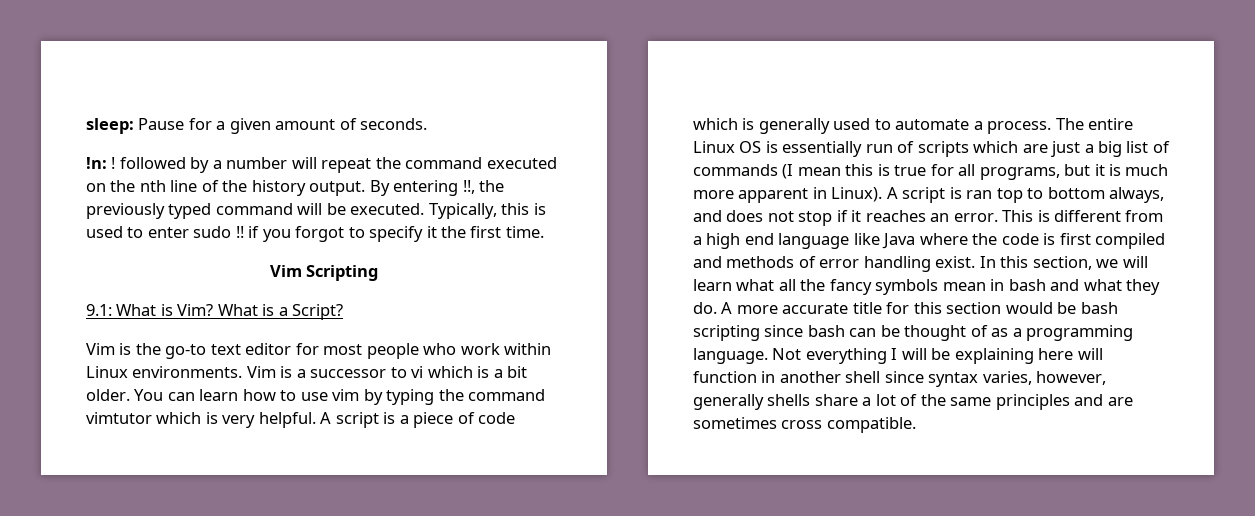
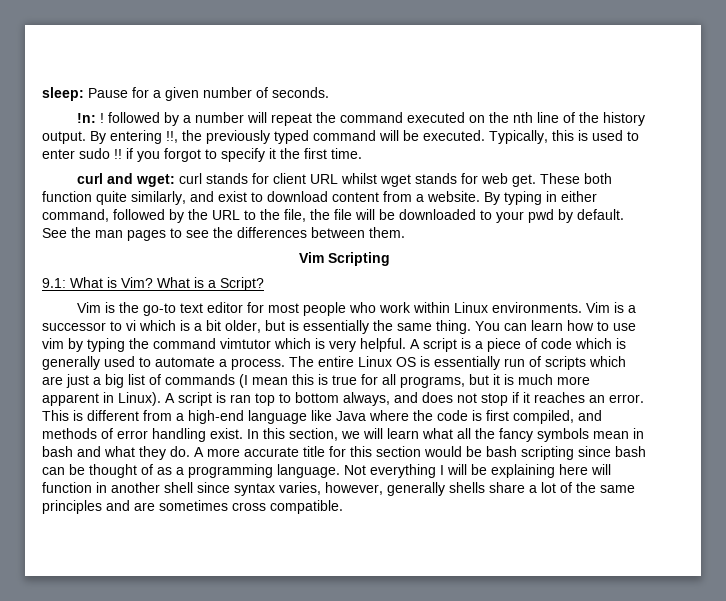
[275,119,336,130] amount -> [203,87,252,98] number
(544, 232) none -> [76,173,612,187] [42,191,597,205] [42,209,624,223] [42,227,405,241] // curl and wget: curl stands for client URL whilst wget stands for web get. These both function quite similarly, and exist to download content from a website. By typing in either command, followed by the URL to the file, the file will be downloaded to your pwd by default. See the man pages to see the differences between them.
[86,389,130,401] older. -> [225,320,471,334] older, but is essentially the same thing.
[706,233,774,249] high end -> [188,410,244,424] high-end
[1095,233,1166,249] compiled -> [513,410,574,424] compiled,

